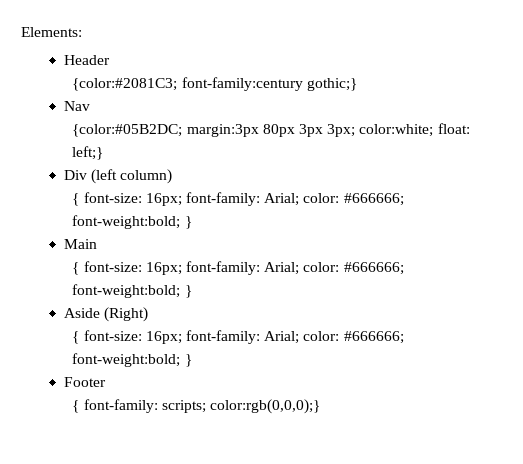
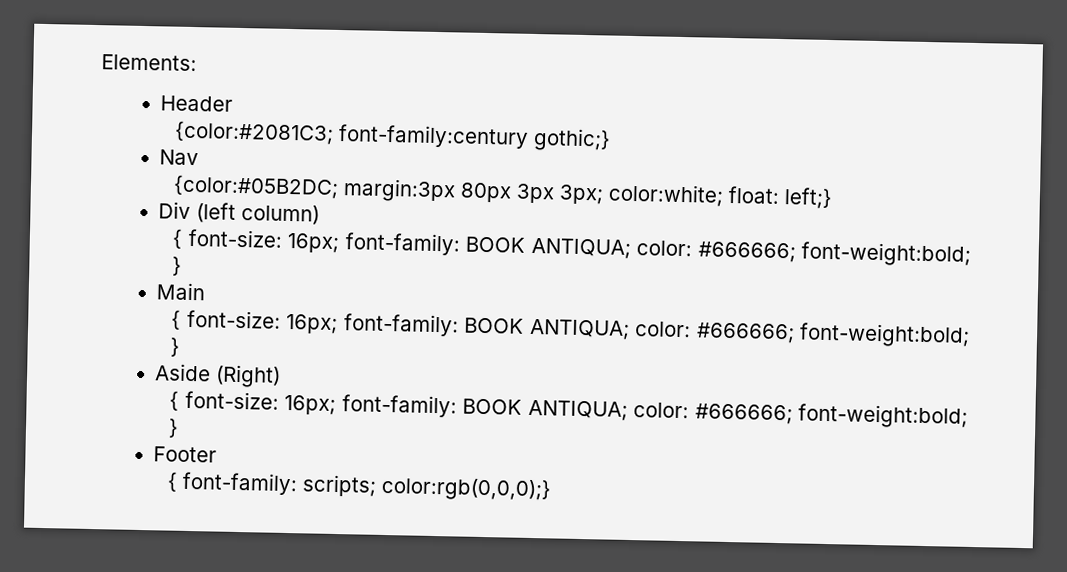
[264,193,300,206] Arial; -> [465,236,631,259] BOOK ANTIQUA;
[264,262,300,275] Arial; -> [464,317,630,340] BOOK ANTIQUA;
[264,331,300,344] Arial; -> [462,398,628,421] BOOK ANTIQUA;

